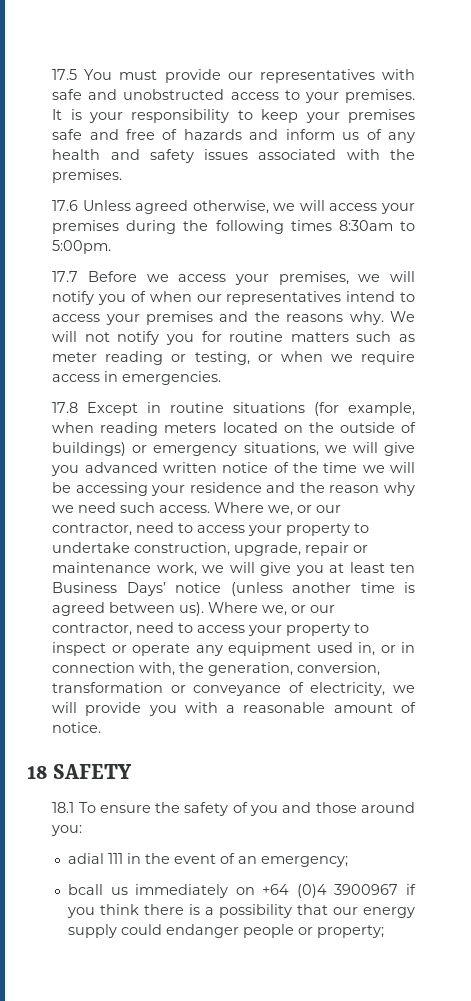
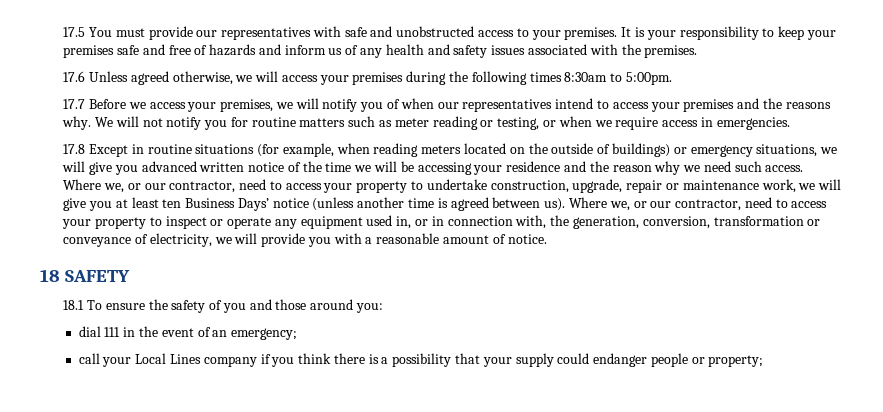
[68,853,105,864] adial -> [78,326,101,337] dial
[68,884,399,898] bcall us immediately on +64 (0)4 3900967 -> [78,353,257,367] call your Local Lines company
[333,907,416,918] our energy -> [482,357,512,367] your

